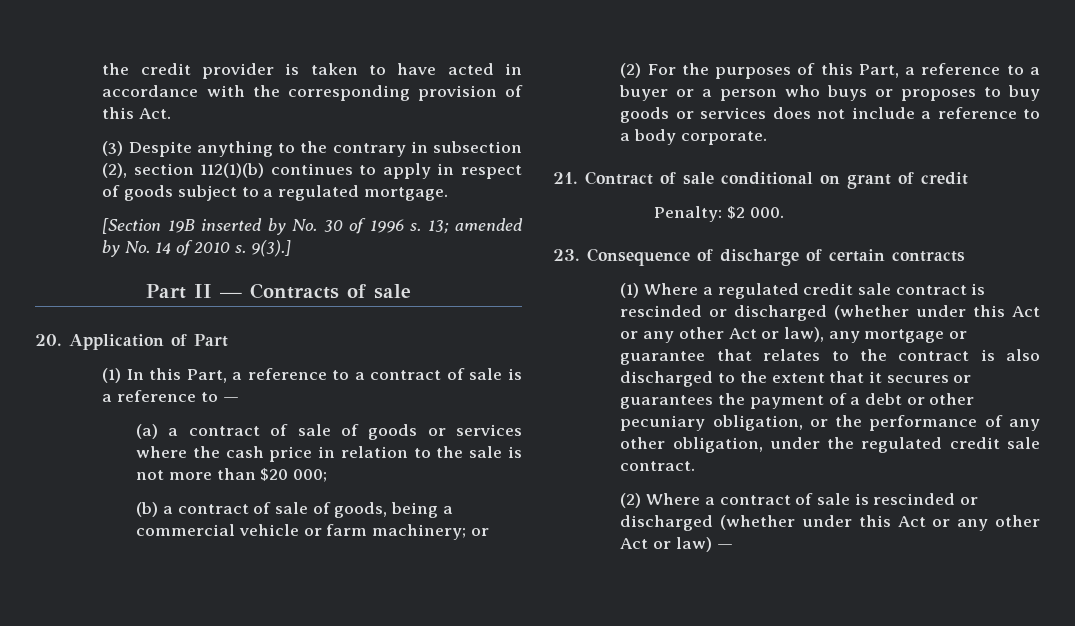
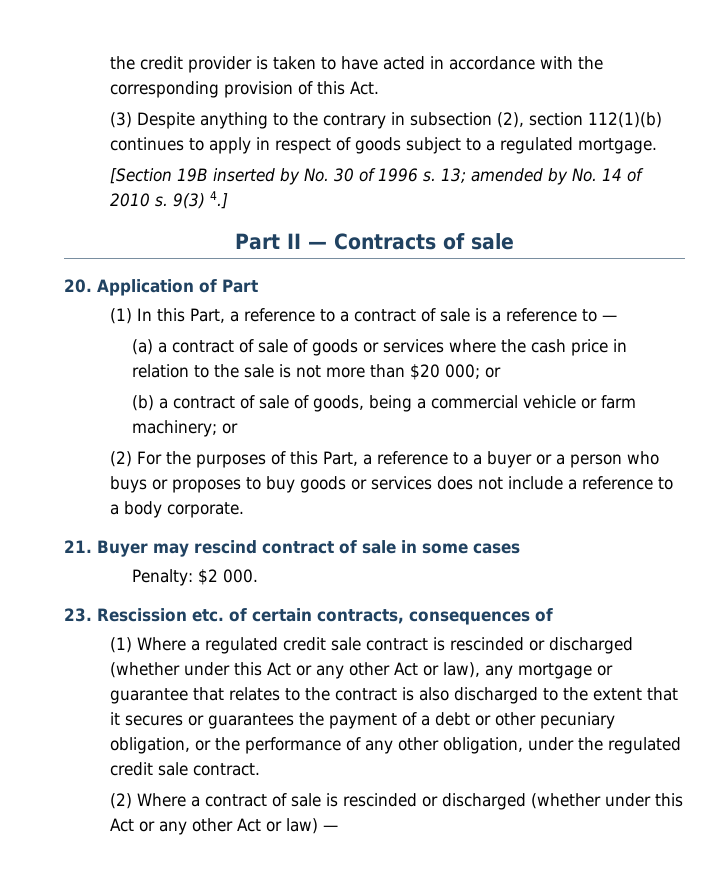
[250,240,291,257] 9(3).] -> [172,191,228,209] 9(3) 4.]
(327, 475) none -> [485,367,502,378] or
[585,171,968,189] [654,206,784,222] [553,248,965,266] Contract of sale conditional on grant of credit // Penalty: $2 000. // 23. Consequence of discharge of certain contracts -> [97,540,520,557] [132,569,259,586] [64,608,553,625] Buyer may rescind contract of sale in some cases // Penalty: $2 000. // 23. Rescission etc. of certain contracts, consequences of

